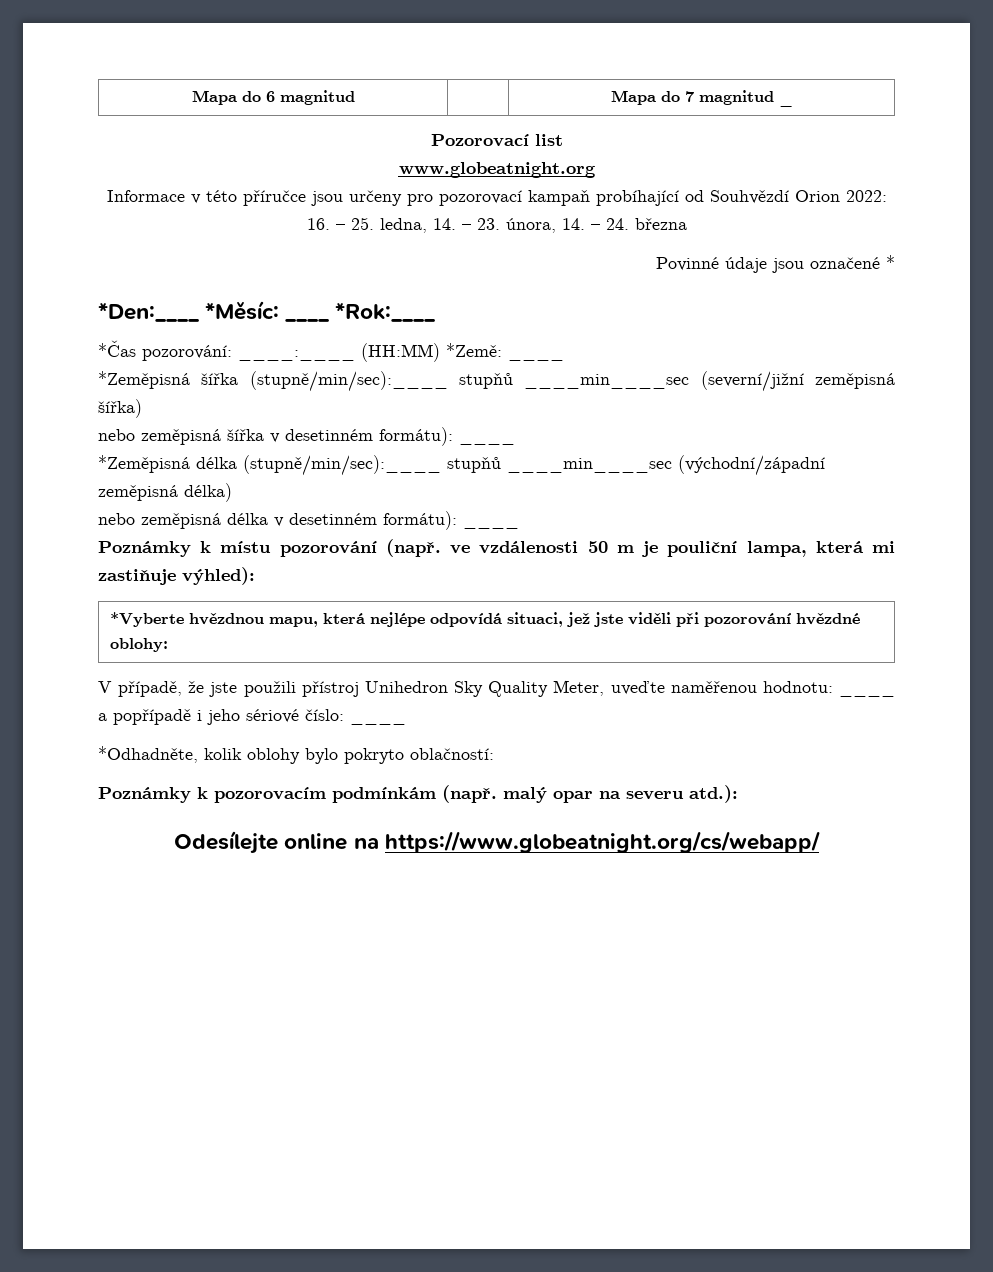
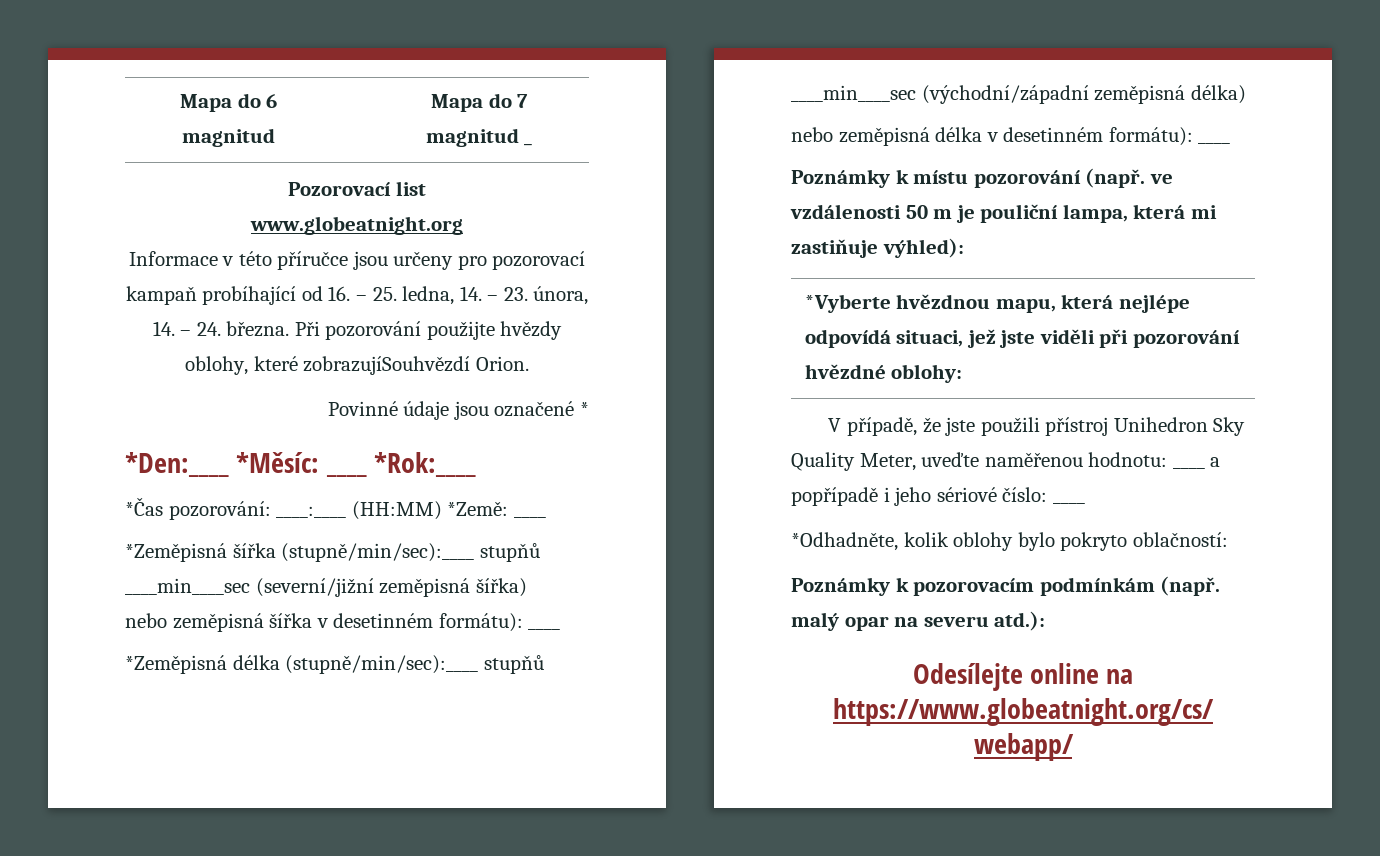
[709,190,887,204] Souhvězdí Orion 2022: -> (323, 293) none
[634,218,687,230] března -> [226,321,563,340] [185,356,529,375] března. Při pozorování použijte hvězdy oblohy, které zobrazujíSouhvězdí Orion.

